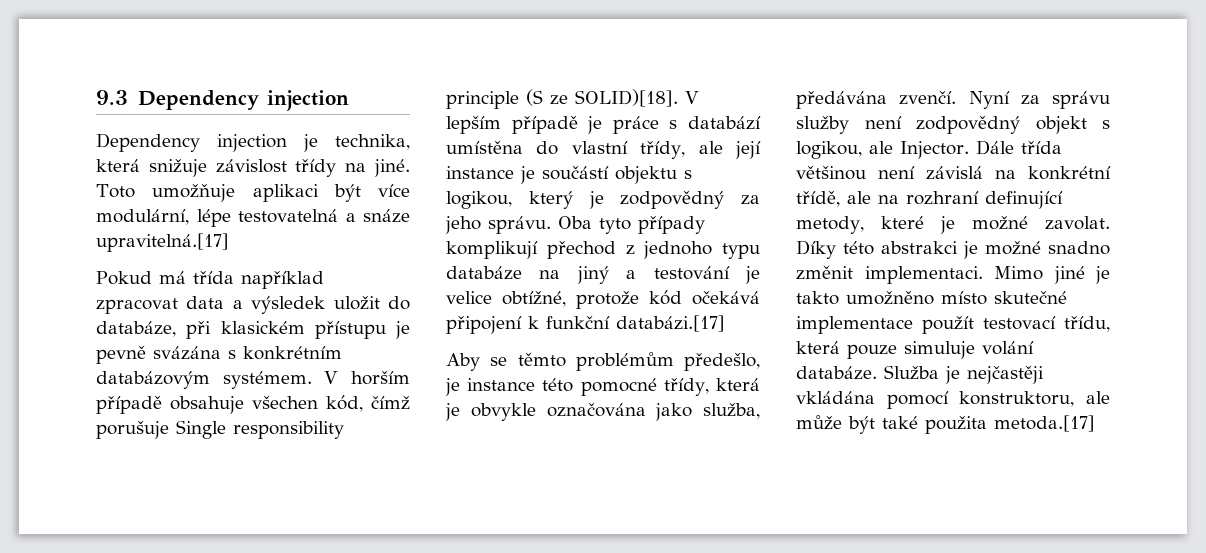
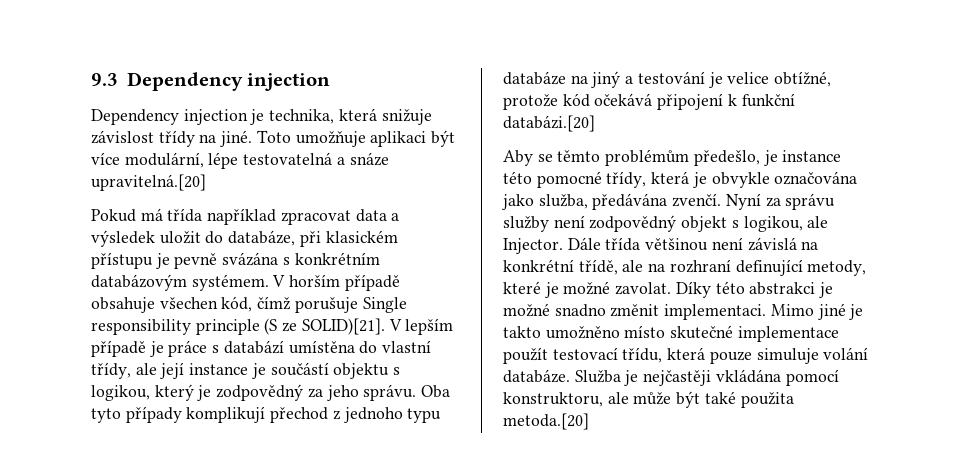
[96,233,229,252] upravitelná.[17] -> [91,174,206,191] upravitelná.[20]
[575,89,678,107] SOLID)[18]. -> [301,318,385,335] SOLID)[21].
[616,315,725,332] databázi.[17] -> [503,115,595,132] databázi.[20]
[994,415,1095,432] metoda.[17] -> [503,413,589,430] metoda.[20]

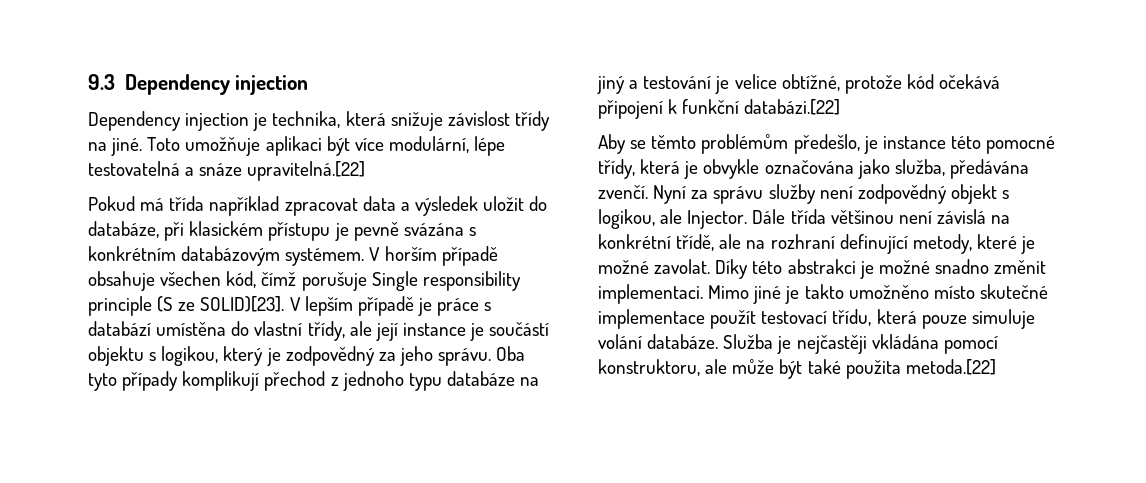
[91,174,206,191] upravitelná.[20] -> [247,161,366,181] upravitelná.[22]
[301,318,385,335] SOLID)[21]. -> [200,296,285,312] SOLID)[23].
[503,115,595,132] databázi.[20] -> [744,99,841,115] databázi.[22]
[503,413,589,430] metoda.[20] -> [905,359,996,375] metoda.[22]

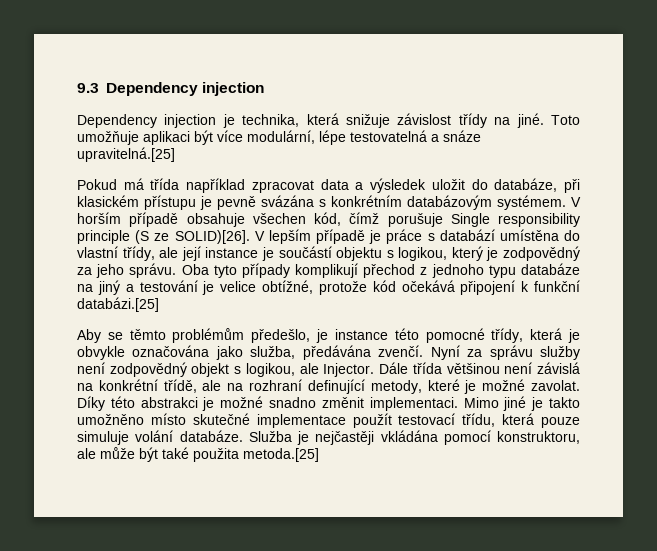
[247,161,366,181] upravitelná.[22] -> [77,147,175,162] upravitelná.[25]
[200,296,285,312] SOLID)[23]. -> [174,230,250,244] SOLID)[26].
[744,99,841,115] databázi.[22] -> [77,297,159,312] databázi.[25]
[905,359,996,375] metoda.[22] -> [243,448,319,462] metoda.[25]

